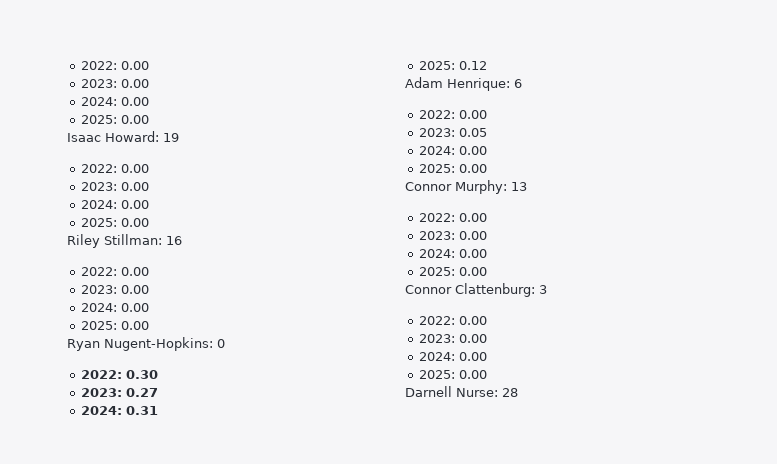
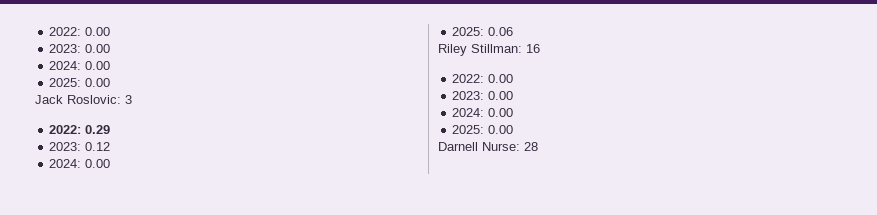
[81,61,150,70] [81,79,150,88] [81,97,150,106] [81,115,150,124] [67,131,179,142] [81,164,150,173] [81,182,150,191] [81,200,150,209] [81,218,150,227] 2022: 0.00 // 2023: 0.00 // 2024: 0.00 // 2025: 0.00 // Isaac Howard: 19 // 2022: 0.00 // 2023: 0.00 // 2024: 0.00 // 2025: 0.00 -> [49,27,111,36] [49,44,111,53] [49,61,111,70] [49,78,111,87] [35,95,132,104] [49,125,111,134] [49,142,111,151] [49,159,111,168] [452,27,514,36] 2022: 0.00 // 2023: 0.00 // 2024: 0.00 // 2025: 0.00 // Jack Roslovic: 3 // 2022: 0.29 // 2023: 0.12 // 2024: 0.00 // 2025: 0.06
[67,337,225,351] [81,370,159,379] [81,388,159,397] [81,406,159,415] [419,61,488,70] [405,77,522,91] [419,110,488,119] [419,128,488,137] [419,146,488,155] [419,164,488,173] [405,180,527,194] [419,213,488,222] [419,231,488,240] [419,249,488,258] [419,267,488,276] [405,283,547,297] [419,316,488,325] [419,334,488,343] [419,352,488,361] [419,370,488,379] // Ryan Nugent-Hopkins: 0 // 2022: 0.30 // 2023: 0.27 // 2024: 0.31 // 2025: 0.12 // Adam Henrique: 6 // 2022: 0.00 // 2023: 0.05 // 2024: 0.00 // 2025: 0.00 // Connor Murphy: 13 // 2022: 0.00 // 2023: 0.00 // 2024: 0.00 // 2025: 0.00 // Connor Clattenburg: 3 // 2022: 0.00 // 2023: 0.00 // 2024: 0.00 // 2025: 0.00 -> (514, 129) none

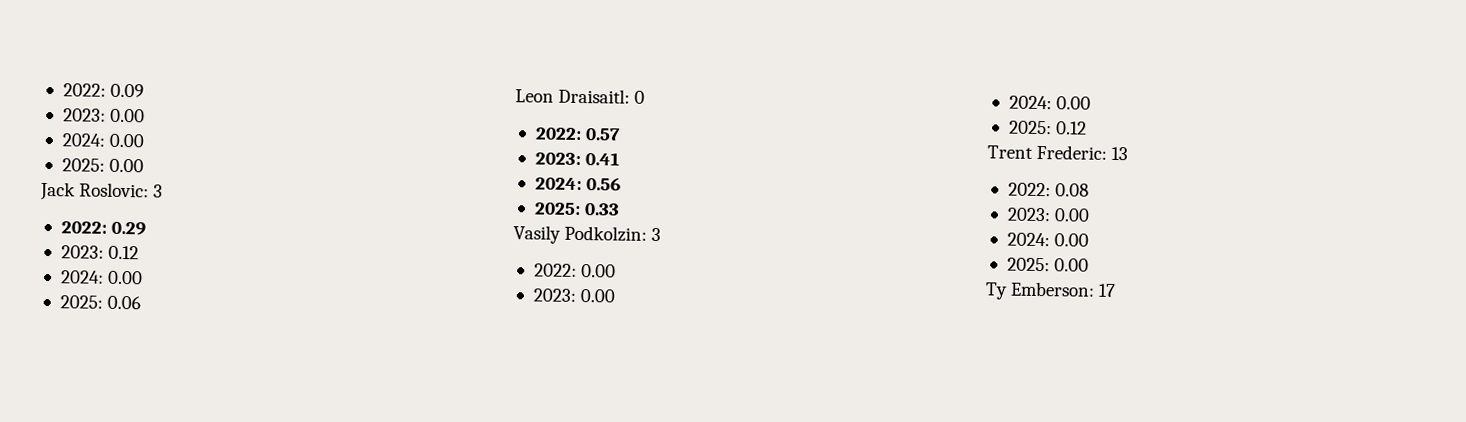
[49,27,111,36] 2022: 0.00 -> [62,83,145,98] 2022: 0.09
[438,44,540,56] [452,74,514,83] [452,91,514,100] [452,108,514,117] [452,125,514,134] [438,142,538,151] Riley Stillman: 16 // 2022: 0.00 // 2023: 0.00 // 2024: 0.00 // 2025: 0.00 // Darnell Nurse: 28 -> [515,88,646,104] [534,127,622,141] [534,152,621,166] [534,177,622,191] [533,202,621,216] [513,225,662,244] [533,263,617,278] [532,288,616,303] [1008,95,1092,110] [1008,120,1088,135] [987,144,1129,161] [1007,182,1090,197] [1006,207,1091,222] [1006,232,1090,247] [1006,257,1090,272] [985,281,1117,300] Leon Draisaitl: 0 // 2022: 0.57 // 2023: 0.41 // 2024: 0.56 // 2025: 0.33 // Vasily Podkolzin: 3 // 2022: 0.00 // 2023: 0.00 // 2024: 0.00 // 2025: 0.12 // Trent Frederic: 13 // 2022: 0.08 // 2023: 0.00 // 2024: 0.00 // 2025: 0.00 // Ty Emberson: 17

